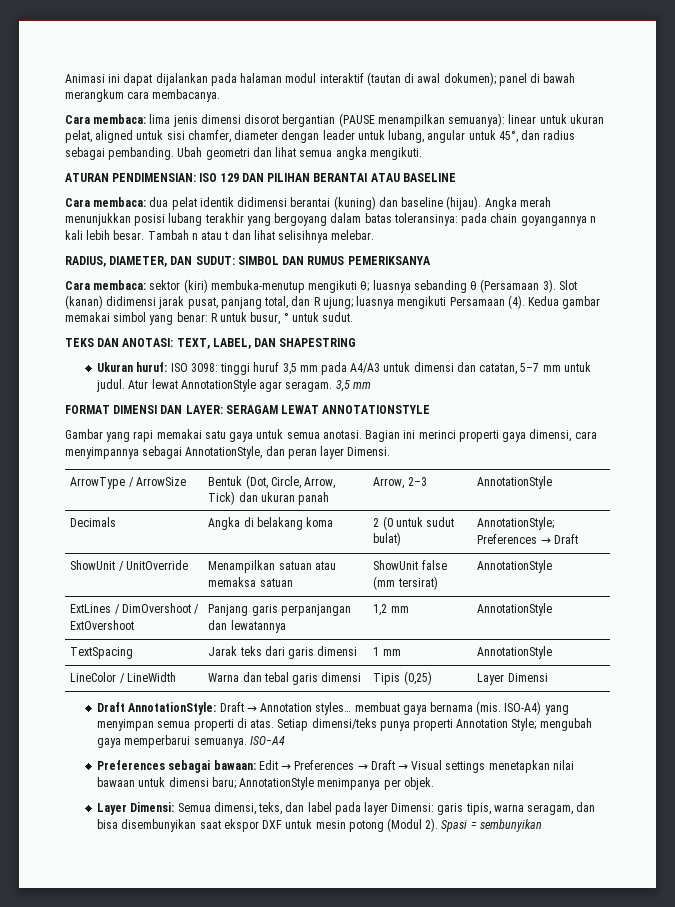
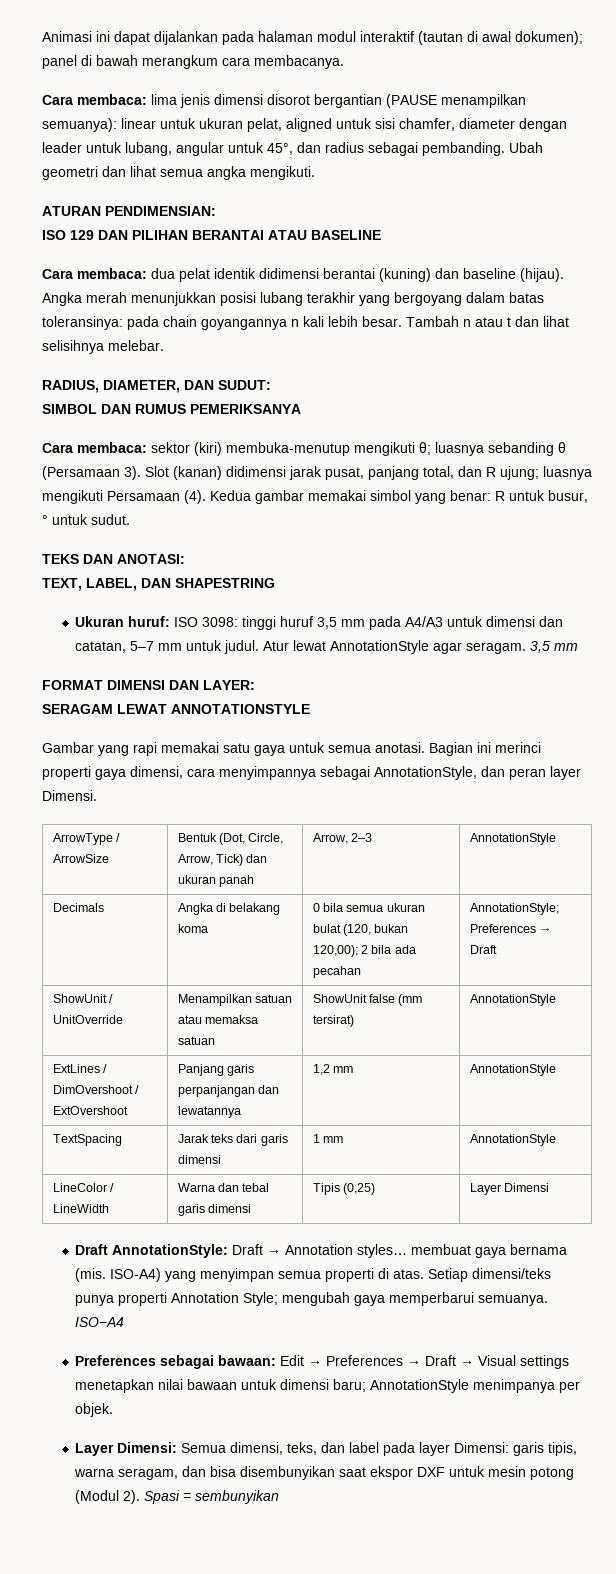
(197, 177) none -> (216, 211) //
(235, 260) none -> (271, 385) //
(174, 342) none -> (185, 559) //
(223, 409) none -> (255, 685) //
[373,516,455,530] [373,532,402,546] 2 (0 untuk sudut bulat) -> [312,903,425,912] [312,924,409,936] [312,945,416,957] [312,966,361,978] 0 bila semua ukuran bulat (120, bukan 120,00); 2 bila ada pecahan

